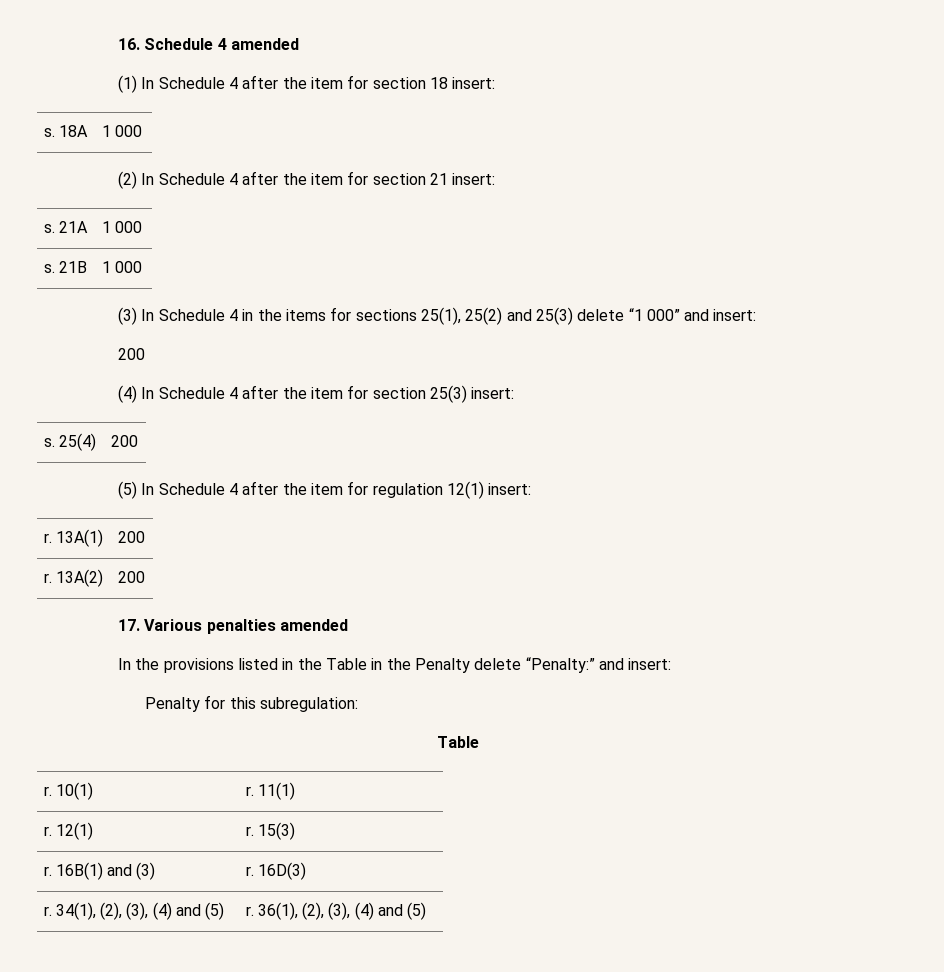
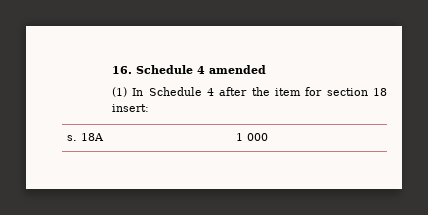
[118,171,496,189] [43,221,88,233] [101,221,142,233] [43,261,87,273] [101,261,142,273] [118,307,757,325] [118,348,146,360] [118,385,515,403] [43,433,96,451] [110,435,138,447] [118,481,532,499] [43,529,103,547] [117,531,145,543] [43,569,103,587] [117,571,145,583] [118,619,348,634] [118,657,672,673] [145,695,358,712] [436,736,479,748] [43,782,93,800] [245,782,295,800] [43,822,93,840] [245,822,295,840] [43,862,156,880] [245,862,306,880] [43,902,225,920] [245,902,427,920] // (2) In Schedule 4 after the item for section 21 insert: // s. 21A | 1 000 // s. 21B | 1 000 // (3) In Schedule 4 in the items for sections 25(1), 25(2) and 25(3) delete “1 000” and insert: // 200 // (4) In Schedule 4 after the item for section 25(3) insert: // s. 25(4) | 200 // (5) In Schedule 4 after the item for regulation 12(1) insert: // r. 13A(1) | 200 // r. 13A(2) | 200 // 17. Various penalties amended // In the provisions listed in the Table in the Penalty delete “Penalty:” and insert: // Penalty for this subregulation: // Table // r. 10(1) | r. 11(1) // r. 12(1) | r. 15(3) // r. 16B(1) and (3) | r. 16D(3) // r. 34(1), (2), (3), (4) and (5) | r. 36(1), (2), (3), (4) and (5) -> (269, 137) none

